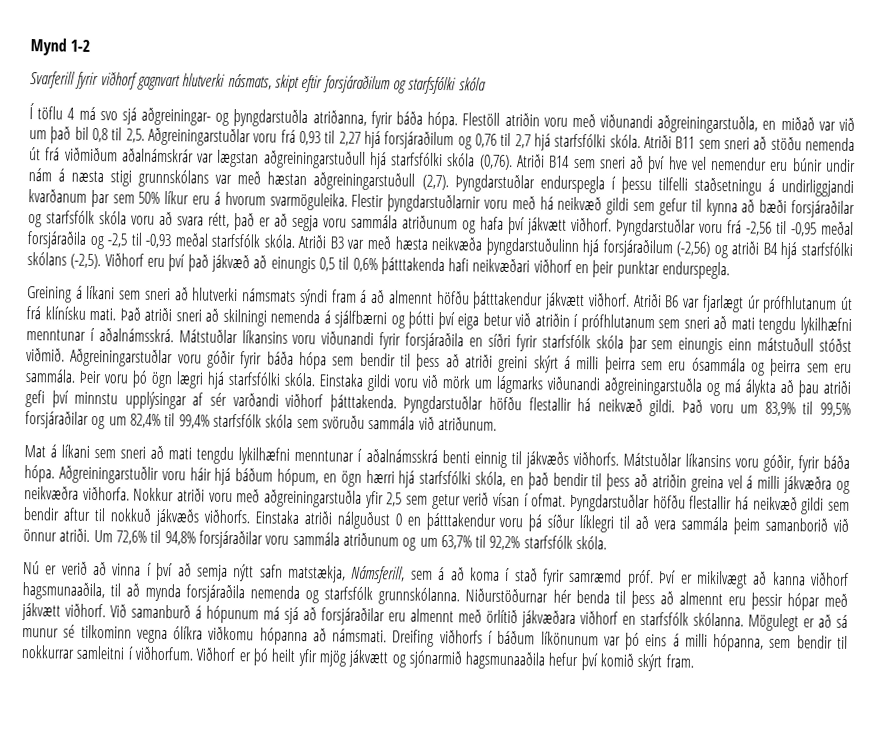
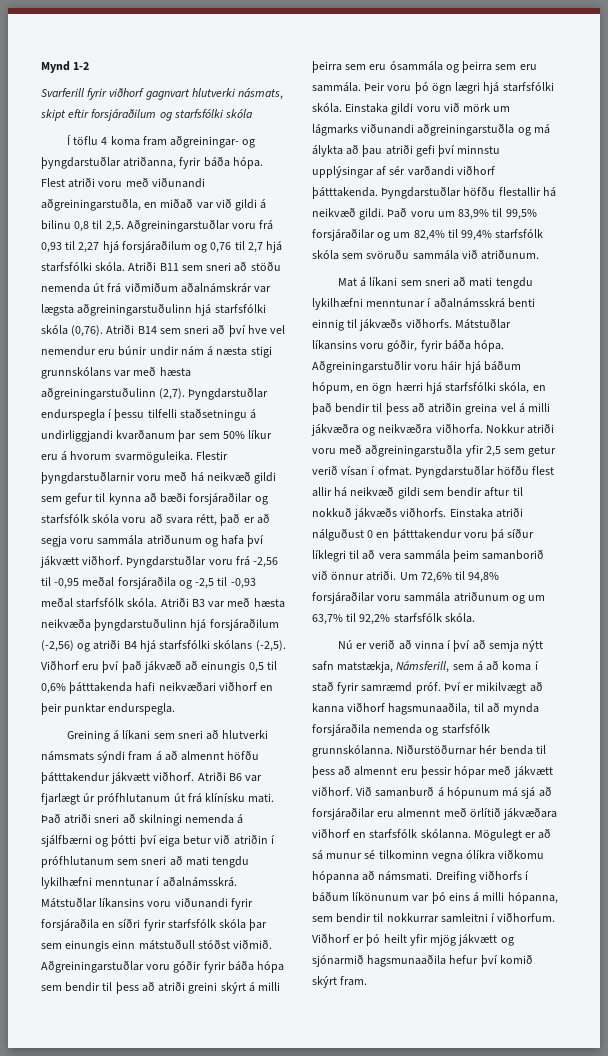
[78,106,137,125] má svo sjá -> [110,136,167,146] koma fram
[233,109,309,128] þyngdarstuðla -> [41,156,121,169] þyngdarstuðlar
[462,112,540,127] Flestöll atriðin -> [41,177,96,188] Flest atriði
[29,126,89,144] um það bil -> [235,199,267,211] [41,220,71,230] gildi á bilinu
[216,149,366,169] lægstan aðgreiningarstuðull -> [41,303,193,316] lægsta aðgreiningarstuðulinn
[267,171,416,191] hæstan aðgreiningarstuðull -> [159,367,191,377] [41,387,156,400] hæsta aðgreiningarstuðulinn
[689,495,733,510] flestallir -> [532,466,555,475] [312,487,332,497] flest allir

